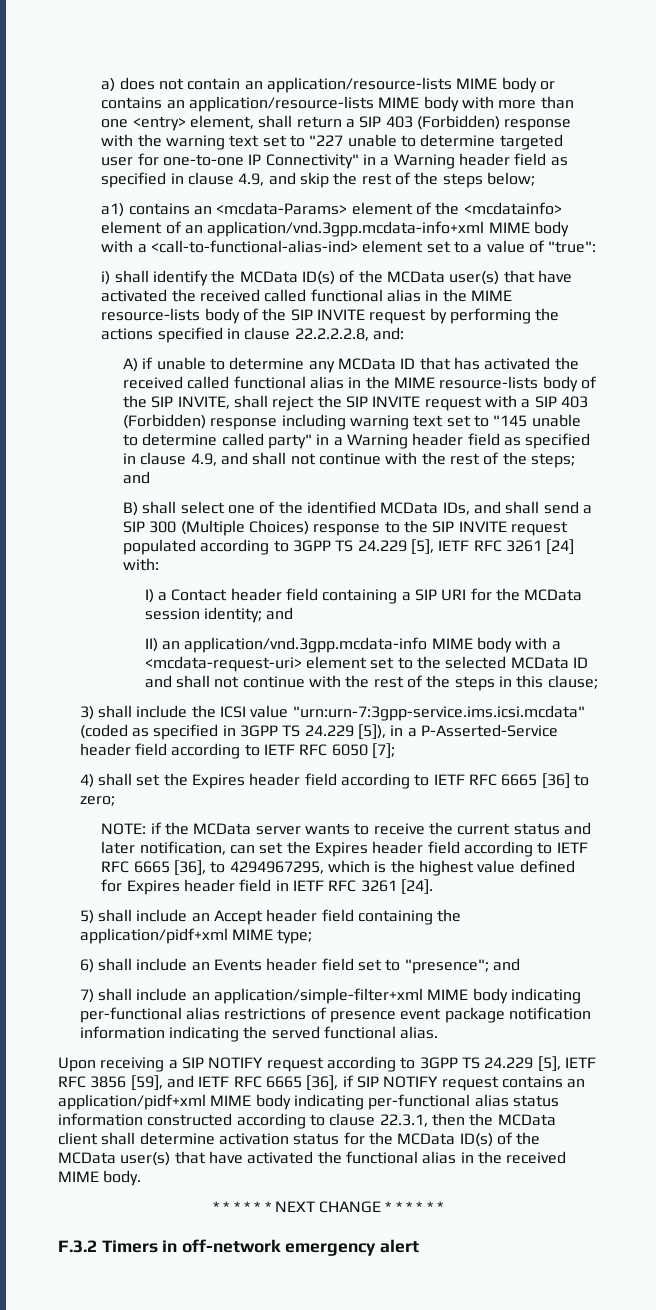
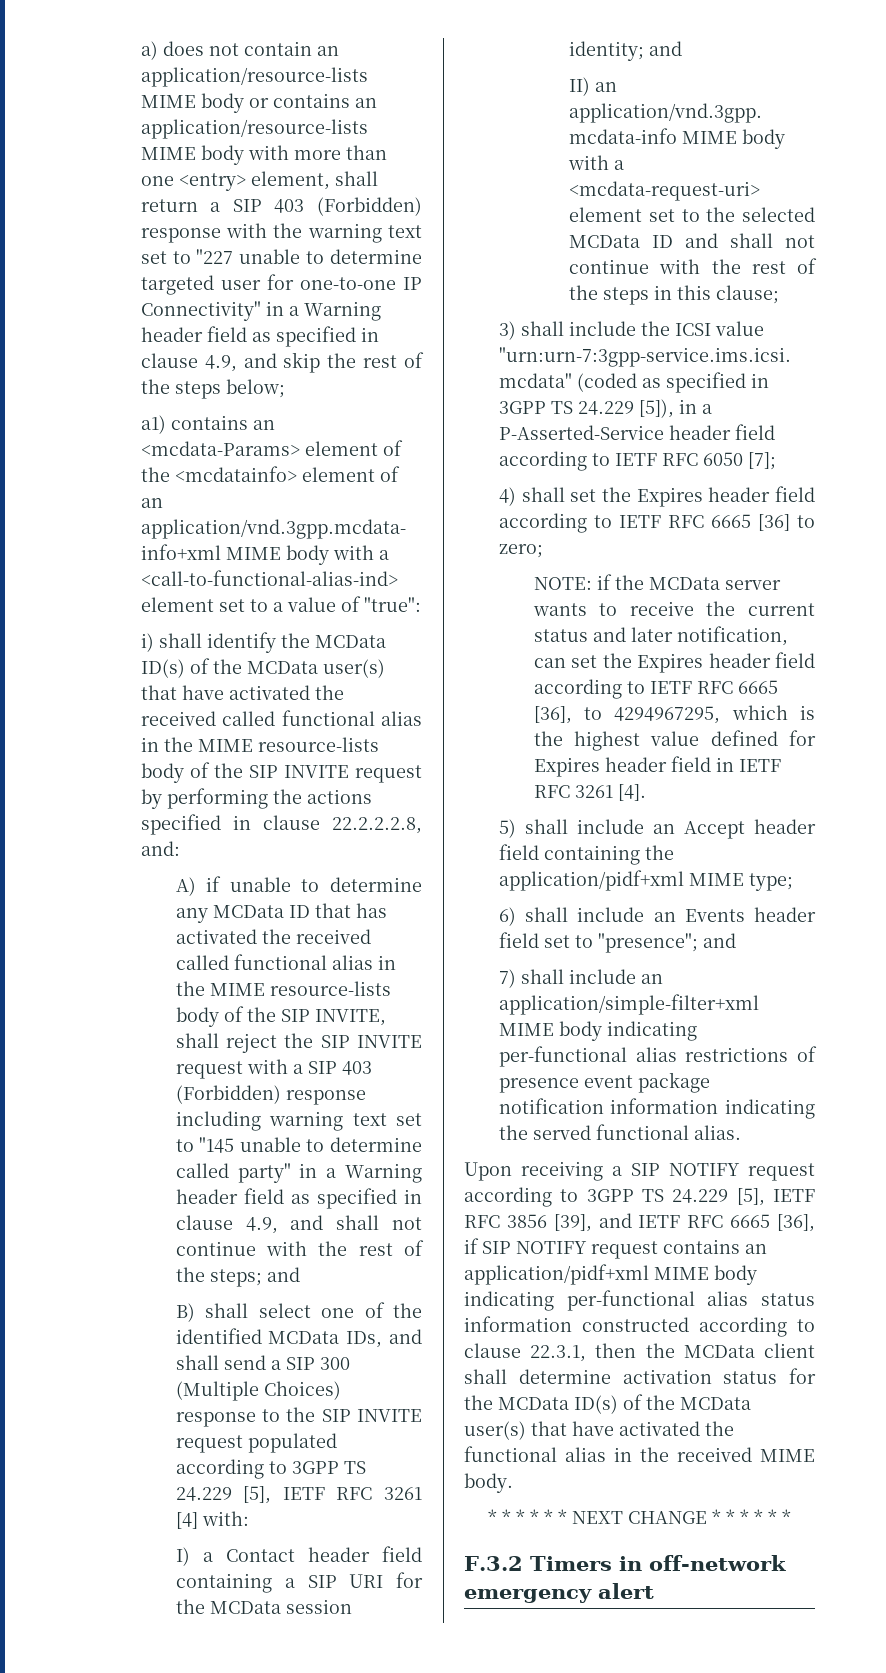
[546,539,575,555] [24] -> [175,1512,198,1529] [4]
[400,879,433,895] [24]. -> [617,784,646,801] [4].
[130,1075,163,1091] [59], -> [553,1214,592,1232] [39],

